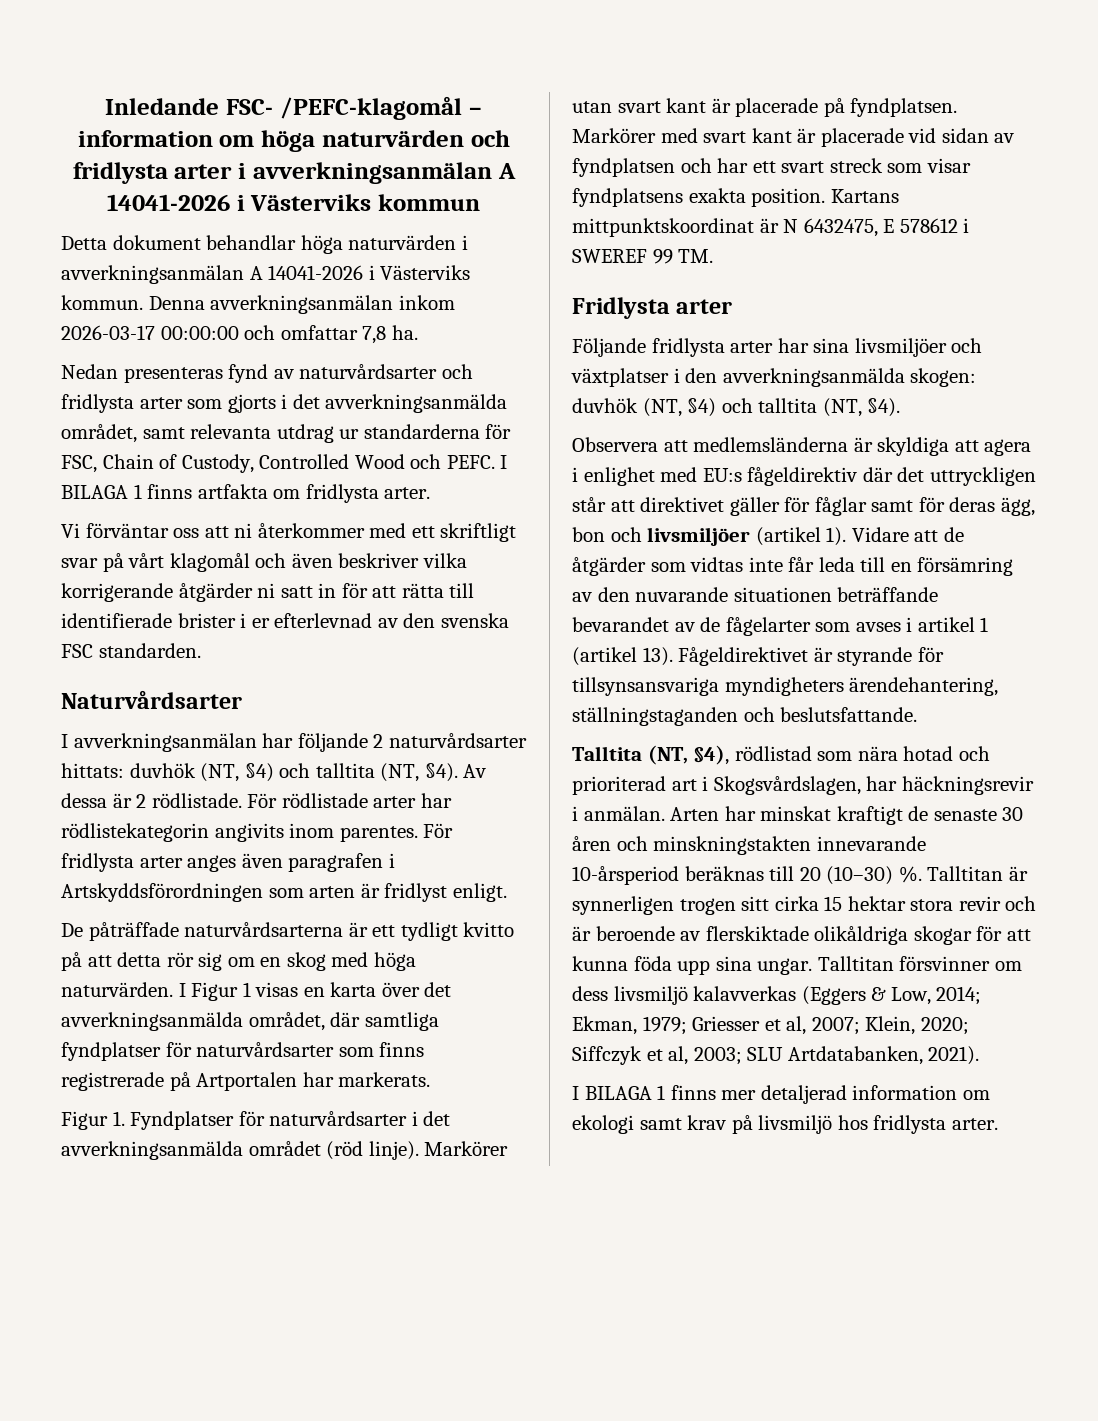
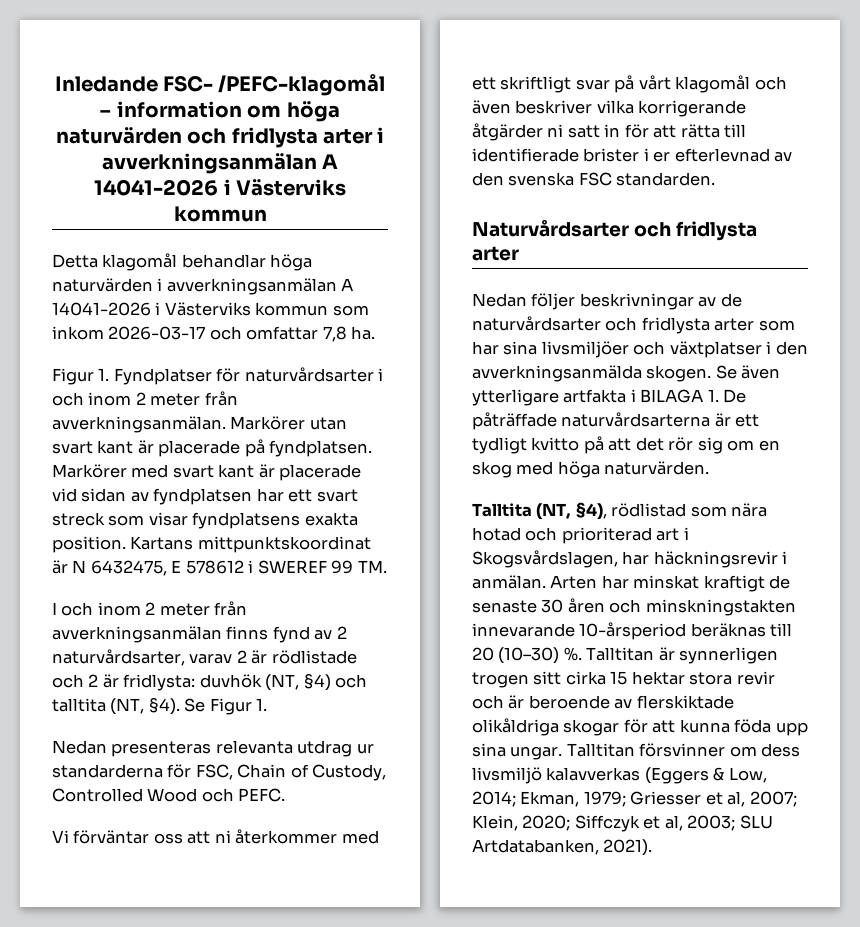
[112,235,201,250] dokument -> [102,253,178,271] klagomål
[61,295,394,314] kommun. Denna avverkningsanmälan -> [255,302,369,316] kommun som
[160,326,239,340] 00:00:00 -> (206, 333) none
[61,364,473,383] [61,394,508,413] [61,424,185,443] Nedan presenteras fynd av naturvårdsarter och fridlysta arter som gjorts i det avverkningsanmälda området, samt -> [52,367,384,385] [52,391,238,406] [52,416,347,433] [52,439,373,457] [52,464,362,481] [52,488,358,505] [52,512,358,529] [52,536,371,553] [52,560,387,576] [52,601,248,616] [52,626,347,643] [52,649,357,666] [52,674,368,691] [52,698,268,715] [52,740,212,757] Figur 1. Fyndplatser för naturvårdsarter i och inom 2 meter från avverkningsanmälan. Markörer utan svart kant är placerade på fyndplatsen. Markörer med svart kant är placerade vid sidan av fyndplatsen har ett svart streck som visar fyndplatsens exakta position. Kartans mittpunktskoordinat är N 6432475, E 578612 i SWEREF 99 TM. // I och inom 2 meter från avverkningsanmälan finns fynd av 2 naturvårdsarter, varav 2 är rödlistade och 2 är fridlysta: duvhök (NT, §4) och talltita (NT, §4). Se Figur 1. // Nedan presenteras
[500,455,508,469] [61,484,431,503] I BILAGA 1 finns artfakta om fridlysta arter. -> (286, 795) none
[61,733,527,752] [61,763,487,782] [61,793,452,808] [61,823,454,842] [61,853,395,872] [61,883,507,902] // I avverkningsanmälan har följande 2 naturvårdsarter hittats: duvhök (NT, §4) och talltita (NT, §4). Av dessa är 2 rödlistade. För rödlistade arter har rödlistekategorin angivits inom parentes. För fridlysta arter anges även paragrafen i Artskyddsförordningen som arten är fridlyst enligt. // -> [634,221,758,241] [472,246,519,261] [472,293,742,310] [472,316,795,334] [472,341,808,358] [472,365,781,382] [472,389,719,406] och fridlysta arter // Nedan följer beskrivningar av de naturvårdsarter och fridlysta arter som har sina livsmiljöer och växtplatser i den avverkningsanmälda skogen. Se även ytterligare artfakta i BILAGA 1.
[117,952,162,967] detta -> [635,437,664,451] det
[178,982,452,1001] [61,1012,439,1031] [61,1042,425,1061] [61,1072,431,1091] [61,1111,451,1130] [61,1141,509,1160] [572,98,958,117] [572,128,1015,147] [572,158,971,177] [572,188,899,207] [572,218,970,237] [572,249,714,264] [572,297,733,319] [572,338,983,357] [571,368,977,387] [572,398,901,417] [572,437,1032,456] [572,467,1036,486] [572,497,1035,516] [572,527,964,546] [572,557,1014,576] [572,587,939,602] [572,617,989,636] [572,647,944,666] [572,677,999,696] [572,707,918,726] I Figur 1 visas en karta över det avverkningsanmälda området, där samtliga fyndplatser för naturvårdsarter som finns registrerade på Artportalen har markerats. // Figur 1. Fyndplatser för naturvårdsarter i det avverkningsanmälda området (röd linje). Markörer utan svart kant är placerade på fyndplatsen. Markörer med svart kant är placerade vid sidan av fyndplatsen och har ett svart streck som visar fyndplatsens exakta position. Kartans mittpunktskoordinat är N 6432475, E 578612 i SWEREF 99 TM. // Fridlysta arter // Följande fridlysta arter har sina livsmiljöer och växtplatser i den avverkningsanmälda skogen: duvhök (NT, §4) och talltita (NT, §4). // Observera att medlemsländerna är skyldiga att agera i enlighet med EU:s fågeldirektiv där det uttryckligen står att direktivet gäller för fåglar samt för deras ägg, bon och livsmiljöer (artikel 1). Vidare att de åtgärder som vidtas inte får leda till en försämring av den nuvarande situationen beträffande bevarandet av de fågelarter som avses i artikel 1 (artikel 13). Fågeldirektivet är styrande för tillsynsansvariga myndigheters ärendehantering, ställningstaganden och beslutsfattande. -> (710, 468) none
[572,1085,990,1104] [572,1115,998,1134] // I BILAGA 1 finns mer detaljerad information om ekologi samt krav på livsmiljö hos fridlysta arter. -> (653, 847) none

